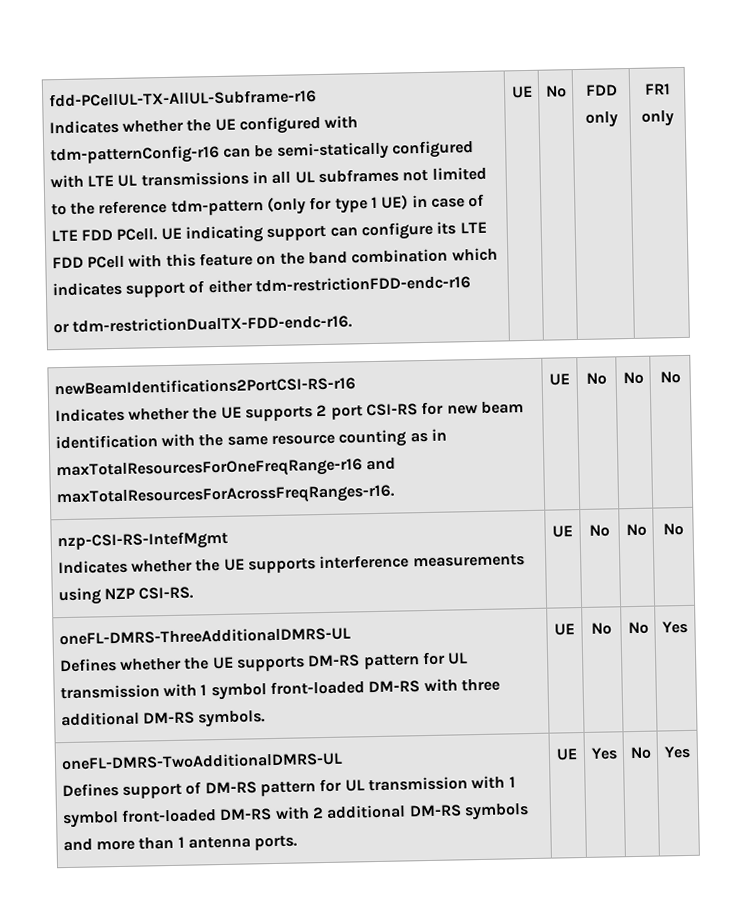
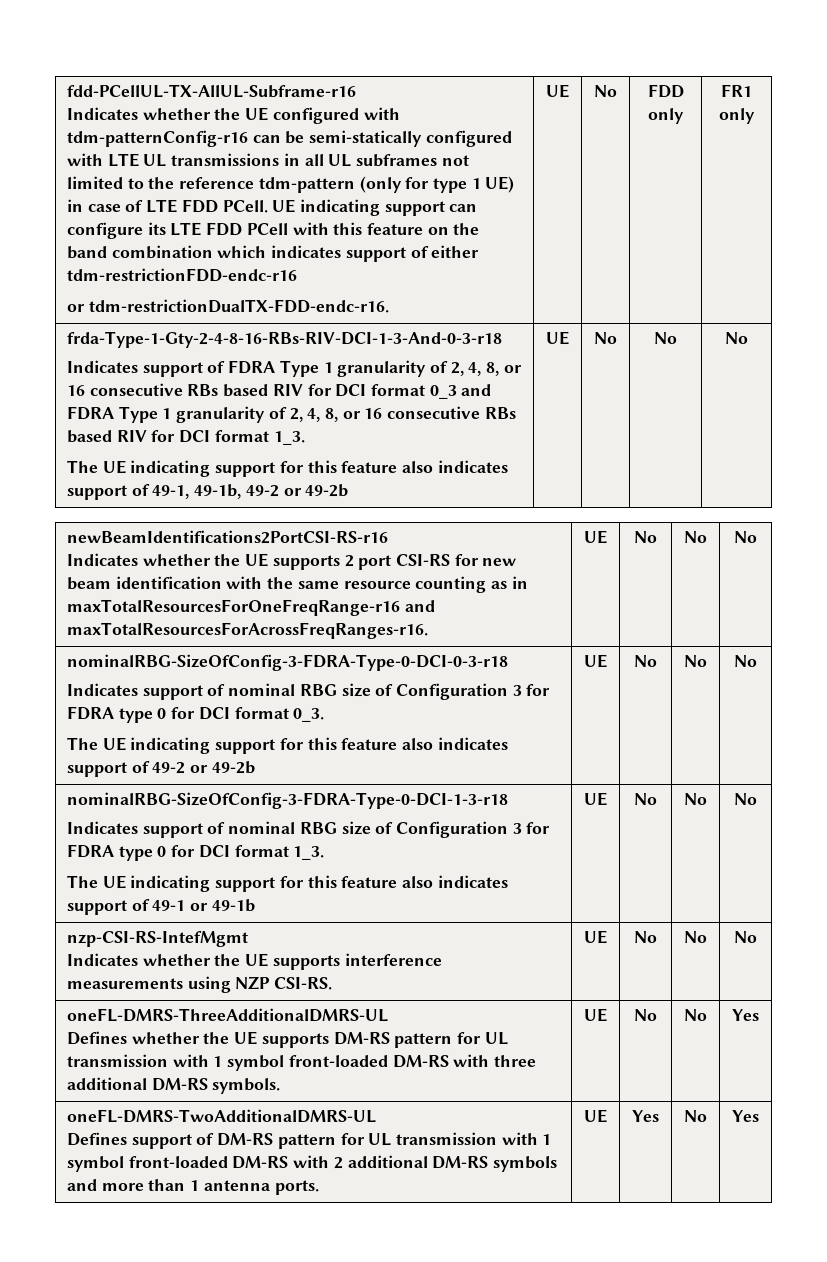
(674, 118) none -> [66,331,502,348] [66,360,522,377] [66,383,492,399] [66,406,516,423] [66,430,305,445] [66,460,508,477] [66,484,349,500] [546,331,569,345] [594,332,617,344] [653,332,677,344] [724,332,748,344] // frda-Type-1-Gty-2-4-8-16-RBs-RIV-DCI-1-3-And-0-3-r18 // Indicates support of FDRA Type 1 granularity of 2, 4, 8, or 16 consecutive RBs based RIV for DCI format 0_3 and FDRA Type 1 granularity of 2, 4, 8, or 16 consecutive RBs based RIV for DCI format 1_3. // The UE indicating support for this feature also indicates support of 49-1, 49-1b, 49-2 or 49-2b | UE | No | No | No
(681, 377) none -> [66,654,508,671] [66,683,551,700] [66,706,325,723] [66,737,508,754] [66,761,255,777] [584,654,607,668] [634,655,657,667] [684,655,707,667] [734,655,757,667] [66,792,508,809] [66,821,551,838] [66,844,325,861] [66,875,508,892] [66,899,255,915] [584,792,607,806] [634,793,657,805] [684,793,707,805] [734,793,757,805] // nominalRBG-SizeOfConfig-3-FDRA-Type-0-DCI-0-3-r18 // Indicates support of nominal RBG size of Configuration 3 for FDRA type 0 for DCI format 0_3. // The UE indicating support for this feature also indicates support of 49-2 or 49-2b | UE | No | No | No // nominalRBG-SizeOfConfig-3-FDRA-Type-0-DCI-1-3-r18 // Indicates support of nominal RBG size of Configuration 3 for FDRA type 0 for DCI format 1_3. // The UE indicating support for this feature also indicates support of 49-1 or 49-1b | UE | No | No | No

